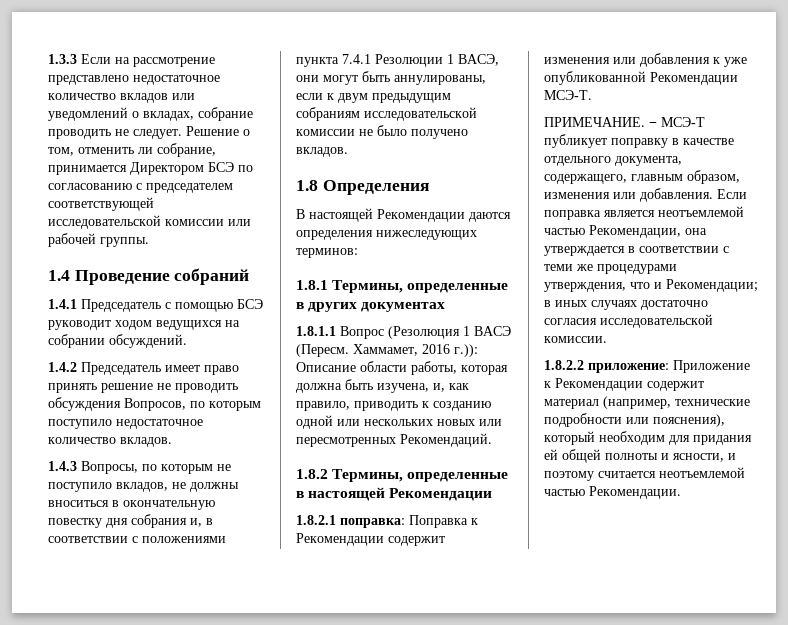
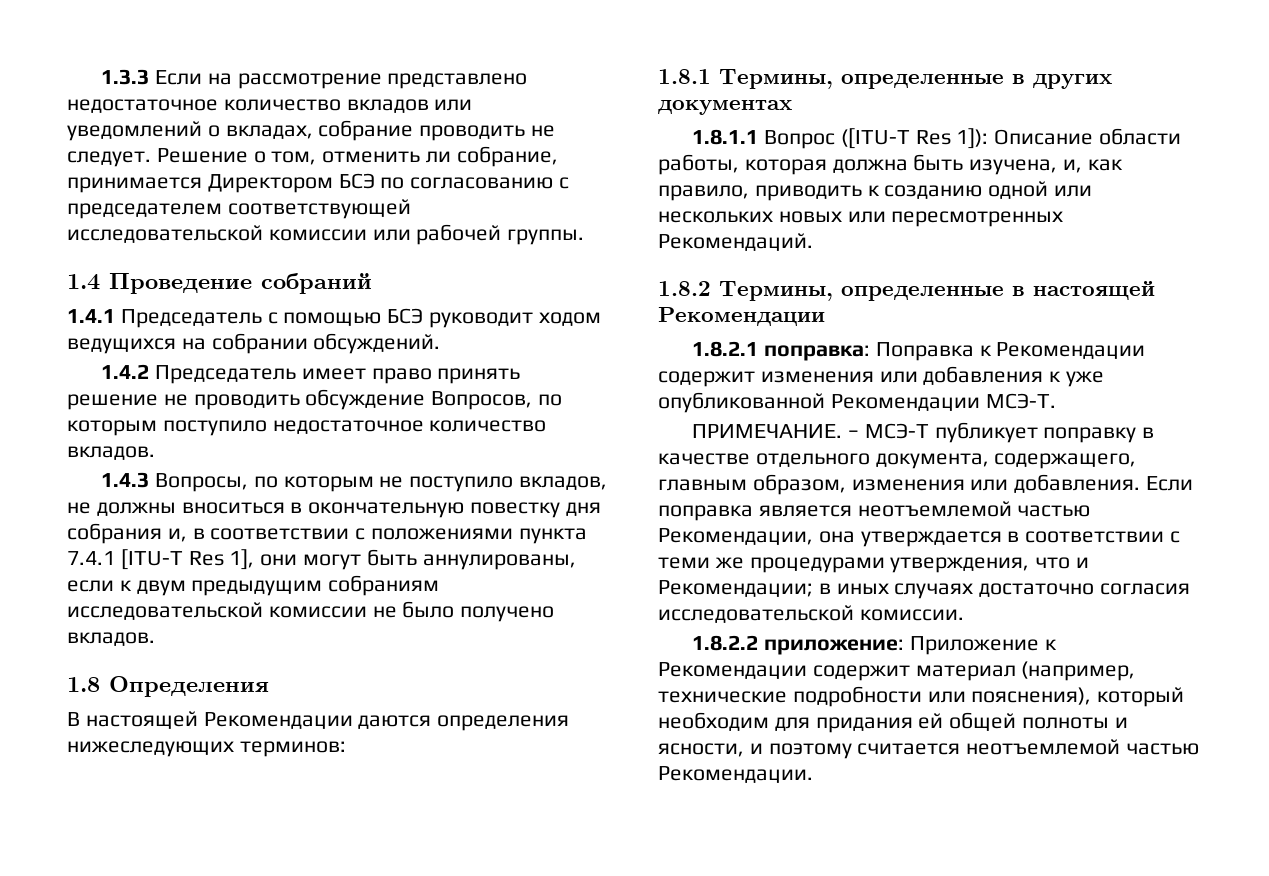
[48,397,121,411] обсуждения -> [305,389,426,410] обсуждение
[375,54,499,67] Резолюции 1 ВАСЭ, -> [120,549,255,570] [ITU-T Res 1],
[388,326,511,339] [296,344,478,357] (Резолюция 1 ВАСЭ (Пересм. Хаммамет, 2016 г.)): -> [840,128,989,149] ([ITU-T Res 1]):

